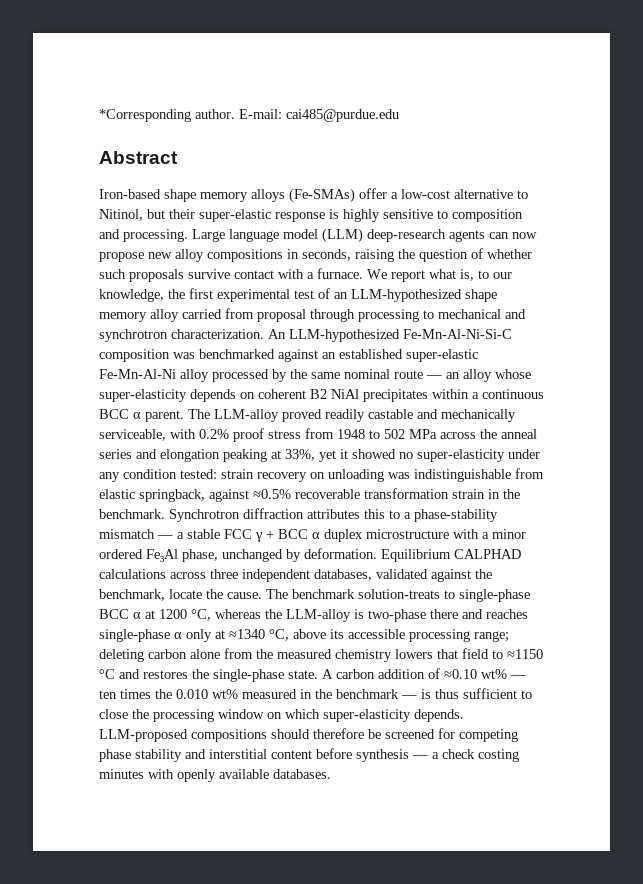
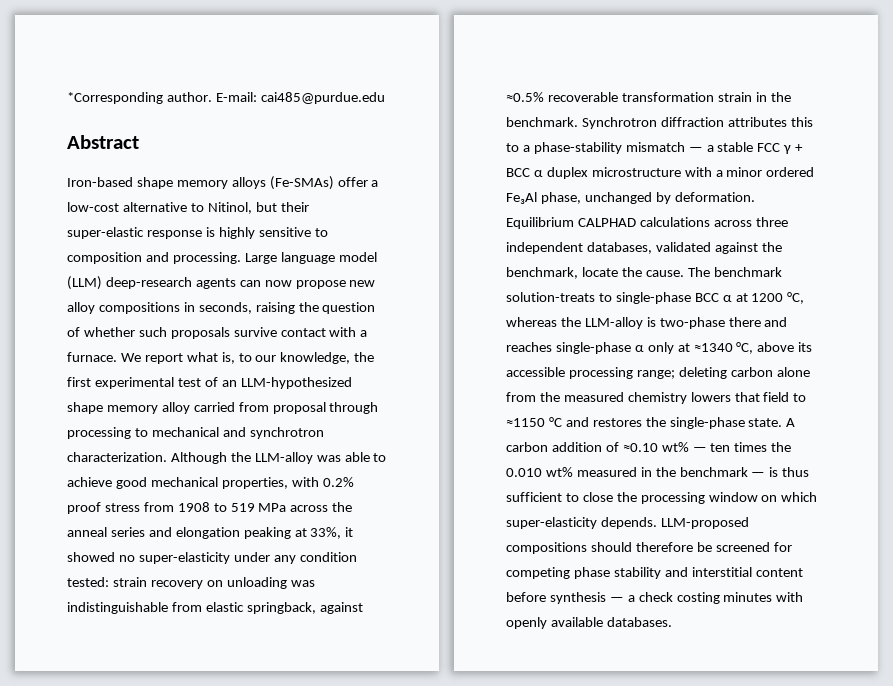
[268,329,512,342] [99,349,478,362] [99,369,531,382] [99,389,544,402] [99,409,516,422] [99,429,166,441] An LLM-hypothesized Fe-Mn-Al-Ni-Si-C composition was benchmarked against an established super-elastic Fe-Mn-Al-Ni alloy processed by the same nominal route — an alloy whose super-elasticity depends on coherent B2 NiAl precipitates within a continuous BCC α parent. The LLM-alloy proved readily castable and mechanically serviceable, -> [170,452,387,464] [67,477,288,489] Although the LLM-alloy was able to achieve good mechanical properties,
[337,429,405,439] 1948 to 502 -> [177,502,255,512] 1908 to 519
[319,450,336,462] yet -> (342, 533) none

